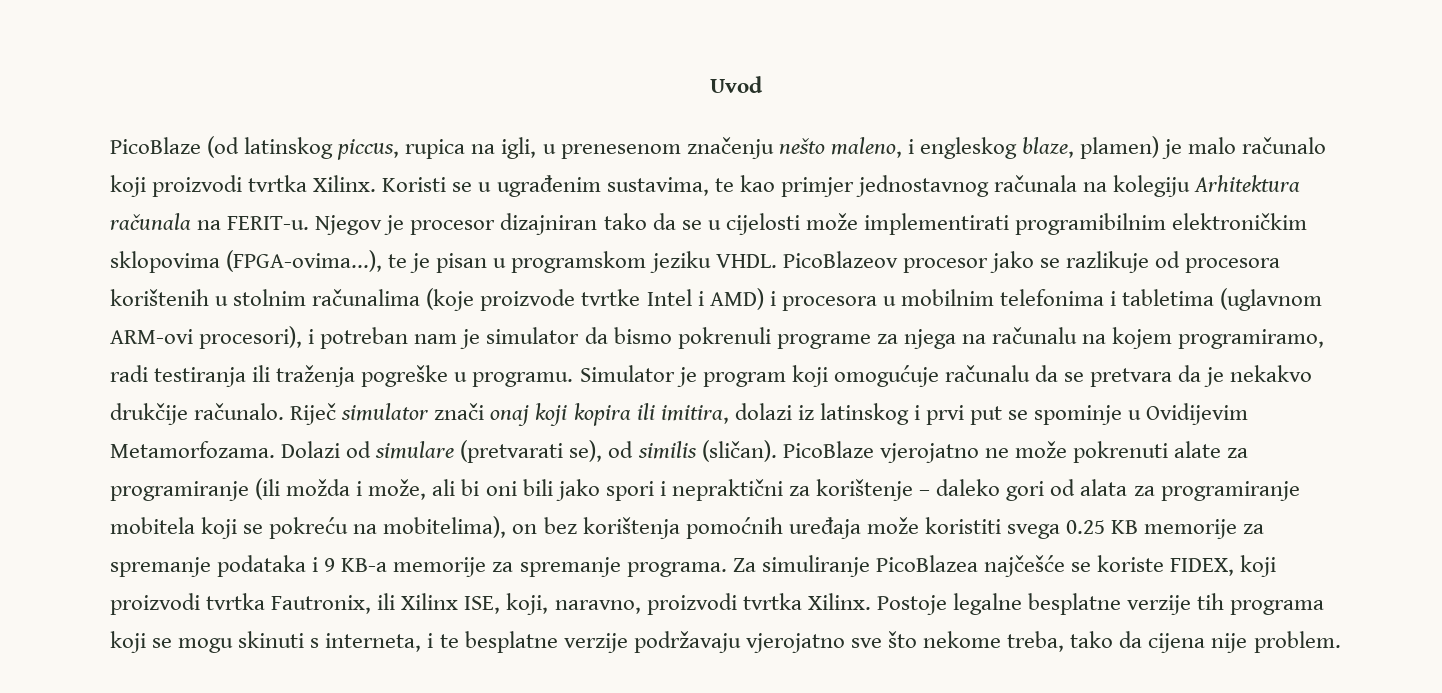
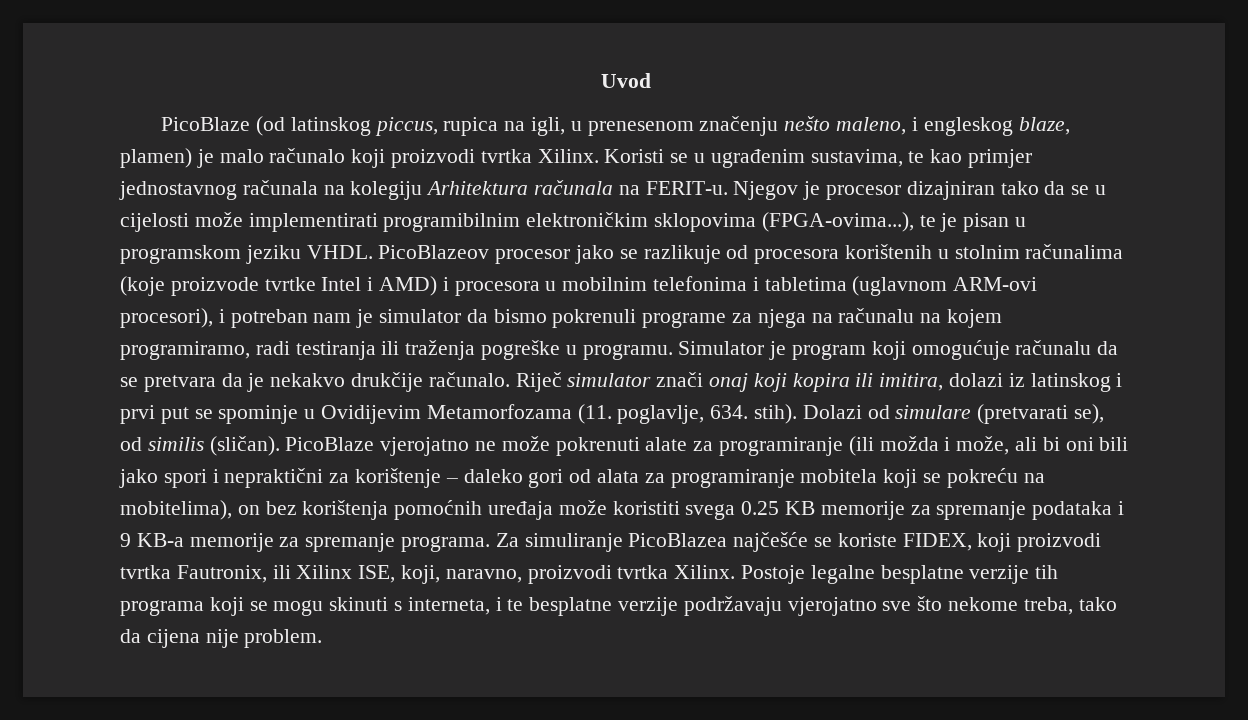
[110,441,275,458] Metamorfozama. -> [426,404,798,424] Metamorfozama (11. poglavlje, 634. stih).

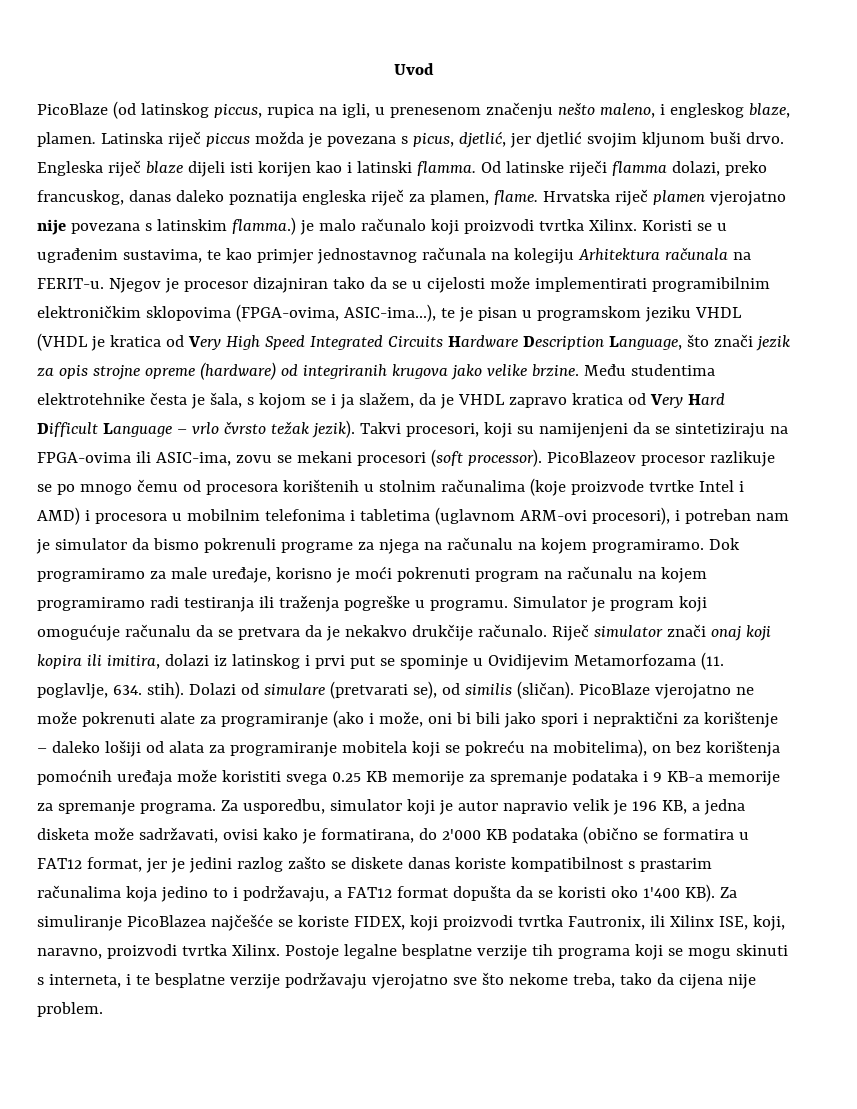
[120,148,192,168] plamen) -> [37,131,784,148] [37,160,767,177] [37,189,786,206] [37,217,296,235] plamen. Latinska riječ piccus možda je povezana s picus, djetlić, jer djetlić svojim kljunom buši drvo. Engleska riječ blaze dijeli isti korijen kao i latinski flamma. Od latinske riječi flamma dolazi, preko francuskog, danas daleko poznatija engleska riječ za plamen, flame. Hrvatska riječ plamen vjerojatno nije povezana s latinskim flamma.)
[761,212,914,232] (FPGA-ovima...), -> [235,304,436,322] (FPGA-ovima, ASIC-ima...),
[306,245,721,264] VHDL. PicoBlazeov procesor jako se razlikuje -> [694,307,742,318] [37,333,790,351] [37,362,715,380] [37,392,725,409] [37,420,788,438] [37,449,775,467] [37,479,178,495] VHDL (VHDL je kratica od Very High Speed Integrated Circuits Hardware Description Language, što znači jezik za opis strojne opreme (hardware) od integriranih krugova jako velike brzine. Među studentima elektrotehnike česta je šala, s kojom se i ja slažem, da je VHDL zapravo kratica od Very Hard Difficult Language – vrlo čvrsto težak jezik). Takvi procesori, koji su namijenjeni da se sintetiziraju na FPGA-ovima ili ASIC-ima, zovu se mekani procesori (soft processor). PicoBlazeov procesor razlikuje se po mnogo čemu
[120,341,250,360] programiramo, -> [591,538,740,553] [37,566,707,583] [37,597,145,611] programiramo. Dok programiramo za male uređaje, korisno je moći pokrenuti program na računalu na kojem programiramo
[848,436,1094,456] (ili možda i može, ali bi oni -> [332,710,471,728] (ako i može, oni bi
[528,469,564,488] gori -> [104,740,141,757] lošiji
(519, 540) none -> [242,799,745,815] [37,826,749,844] [37,856,712,873] [37,884,737,902] usporedbu, simulator koji je autor napravio velik je 196 KB, a jedna disketa može sadržavati, ovisi kako je formatirana, do 2'000 KB podataka (obično se formatira u FAT12 format, jer je jedini razlog zašto se diskete danas koriste kompatibilnost s prastarim računalima koja jedino to i podržavaju, a FAT12 format dopušta da se koristi oko 1'400 KB). Za

